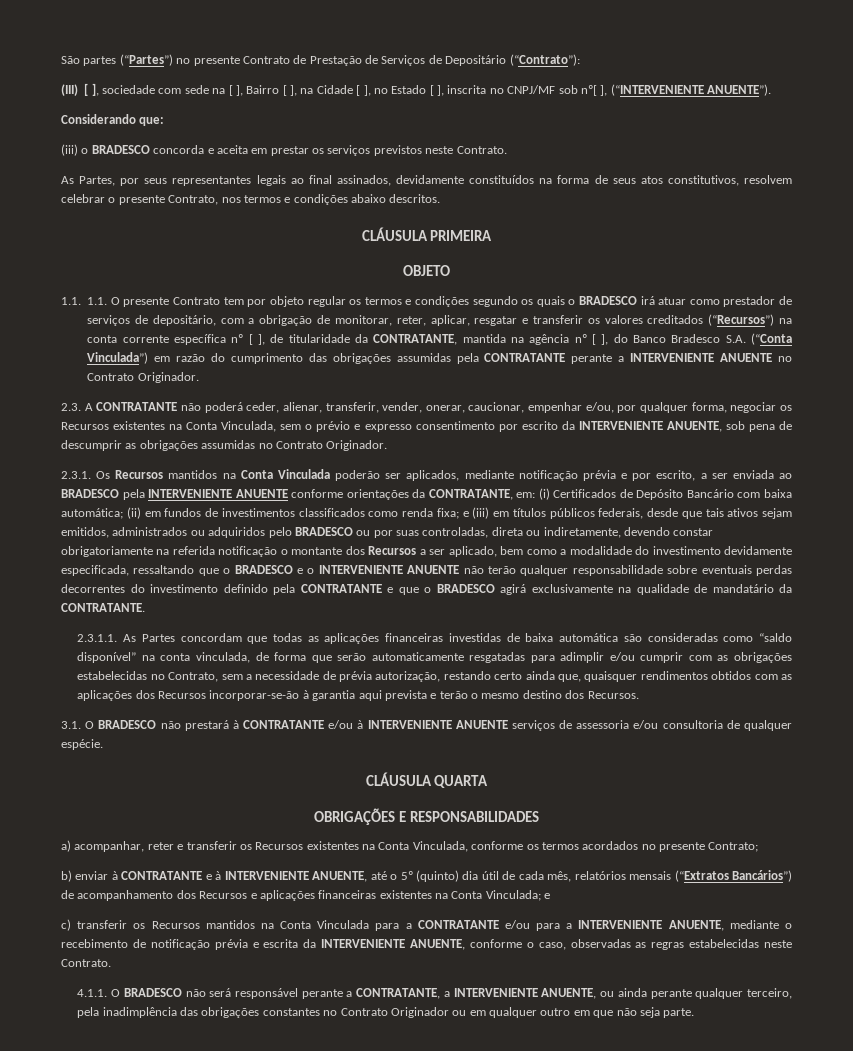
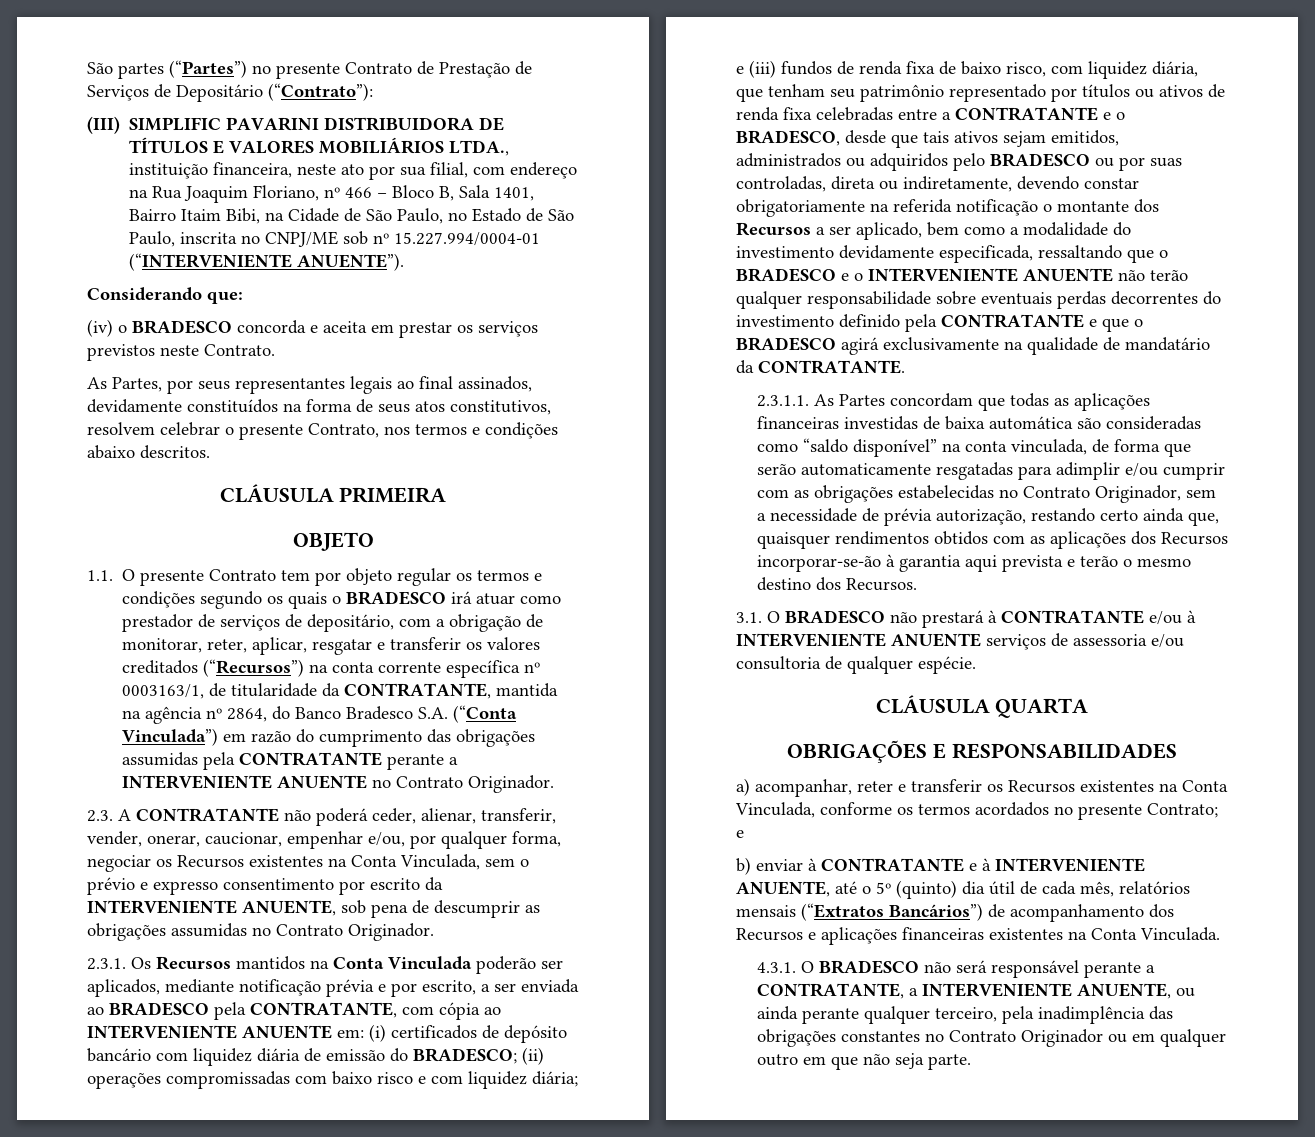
[84,83,608,96] [ ], sociedade com sede na [ ], Bairro [ ], na Cidade [ ], no Estado [ ], inscrita no CNPJ/MF sob nº[ ], -> [129,117,505,131] [129,137,510,156] [129,162,578,180] [129,185,535,203] [129,208,575,224] [129,231,541,247] SIMPLIFIC PAVARINI DISTRIBUIDORA DE TÍTULOS E VALORES MOBILIÁRIOS LTDA., instituição financeira, neste ato por sua filial, com endereço na Rua Joaquim Floriano, nº 466 – Bloco B, Sala 1401, Bairro Itaim Bibi, na Cidade de São Paulo, no Estado de São Paulo, inscrita no CNPJ/ME sob nº 15.227.994/0004-01
[61,144,78,156] (iii) -> [87,319,113,337] (iv)
[87,297,108,305] 1.1. -> (113, 575) none
[248,334,265,345] [ ], -> [122,684,205,699] 0003163/1,
[591,334,609,345] [ ], -> [227,708,268,722] 2864,
[148,488,792,500] [61,507,644,519] INTERVENIENTE ANUENTE conforme orientações da CONTRATANTE, em: (i) Certificados de Depósito Bancário com baixa automática; (ii) em fundos de investimentos classificados como renda fixa; e (iii) em títulos públicos federais, -> [250,1002,501,1020] [87,1024,567,1043] [87,1047,544,1066] [87,1071,578,1089] [736,60,1198,79] [736,84,1225,102] [736,107,1125,121] [736,130,840,146] CONTRATANTE, com cópia ao INTERVENIENTE ANUENTE em: (i) certificados de depósito bancário com liquidez diária de emissão do BRADESCO; (ii) operações compromissadas com baixo risco e com liquidez diária; e (iii) fundos de renda fixa de baixo risco, com liquidez diária, que tenham seu patrimônio representado por títulos ou ativos de renda fixa celebradas entre a CONTRATANTE e o BRADESCO,
[168,672,219,682] Contrato, -> [1022,485,1181,503] Contrato Originador,
(759, 847) none -> [736,830,744,838] e
[485,890,551,901] [61,919,792,931] [61,939,792,950] [61,959,111,967] [77,989,108,997] Vinculada; e // c) transferir os Recursos mantidos na Conta Vinculada para a CONTRATANTE e/ou para a INTERVENIENTE ANUENTE, mediante o recebimento de notificação prévia e escrita da INTERVENIENTE ANUENTE, conforme o caso, observadas as regras estabelecidas neste Contrato. // 4.1.1. -> [1140,927,1220,941] [756,962,796,973] Vinculada. // 4.3.1.

